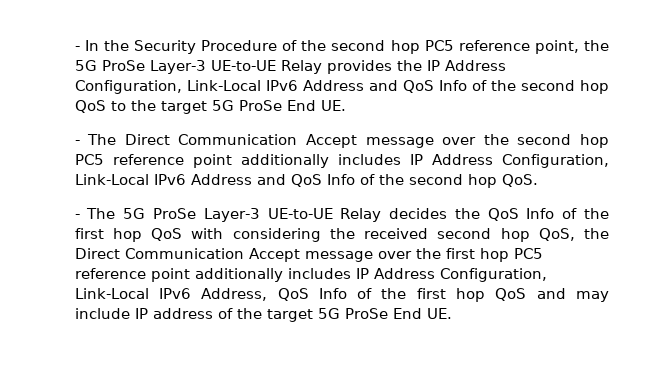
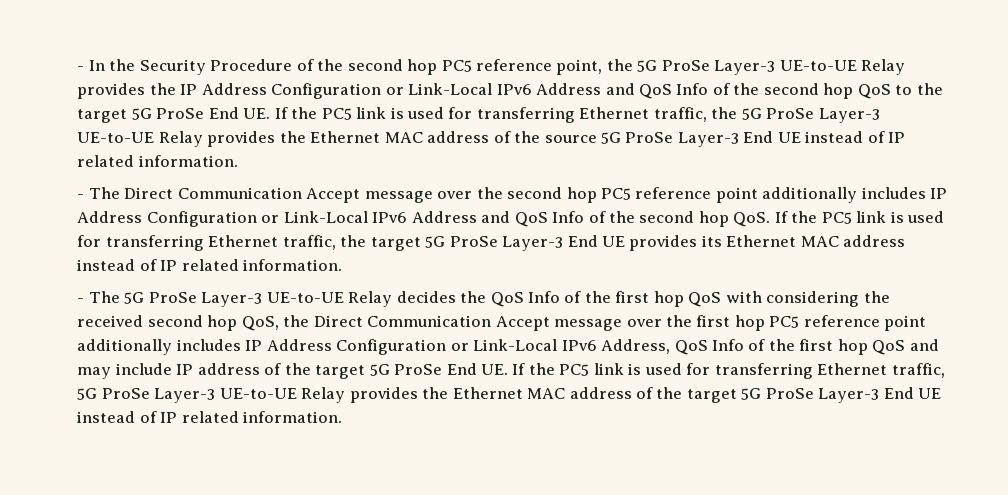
[74,80,182,94] Configuration, -> [271,83,404,99] Configuration or
(346, 105) none -> [274,107,880,123] [77,131,906,147] [77,155,238,167] If the PC5 link is used for transferring Ethernet traffic, the 5G ProSe Layer-3 UE-to-UE Relay provides the Ethernet MAC address of the source 5G ProSe Layer-3 End UE instead of IP related information.
[502,154,610,168] Configuration, -> [146,211,280,227] Configuration or
(538, 180) none -> [774,211,945,224] [77,235,906,251] [77,259,343,271] If the PC5 link is used for transferring Ethernet traffic, the target 5G ProSe Layer-3 End UE provides its Ethernet MAC address instead of IP related information.
[439,268,547,282] Configuration, -> [336,339,469,355] Configuration or
(452, 313) none -> [512,363,945,379] [77,387,942,403] [77,411,343,423] If the PC5 link is used for transferring Ethernet traffic, 5G ProSe Layer-3 UE-to-UE Relay provides the Ethernet MAC address of the target 5G ProSe Layer-3 End UE instead of IP related information.

